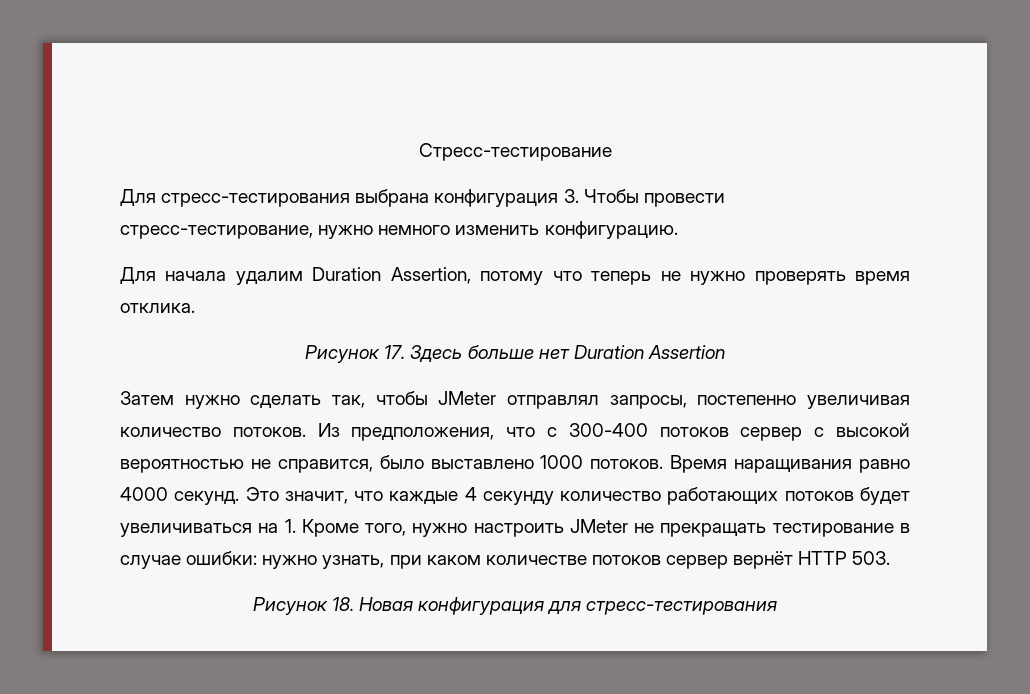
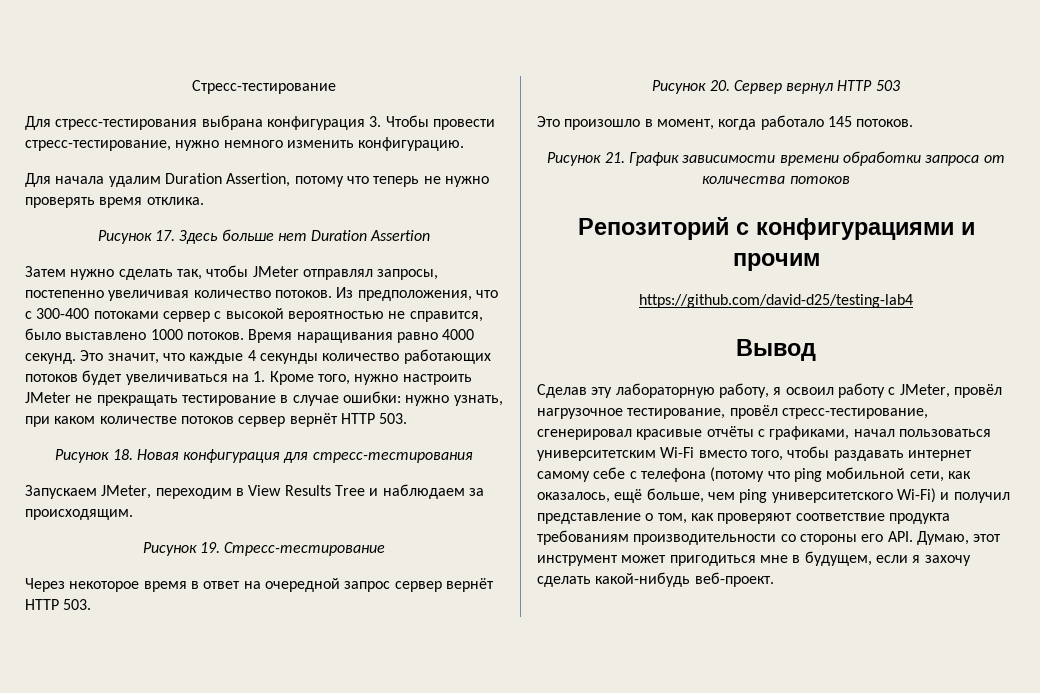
[659,427,729,437] потоков -> [93,311,159,319] потоками
[482,491,554,505] секунду -> [259,353,318,364] секунды
(778, 608) none -> [25,484,484,499] [25,509,133,520] [142,542,386,556] [25,578,494,592] [25,599,92,610] [652,80,900,94] [537,115,914,130] [547,151,1005,166] [702,176,850,184] [577,217,975,240] [732,253,820,271] [639,294,913,308] [736,339,816,361] [537,383,1002,398] [537,405,928,419] [537,426,991,440] [537,446,972,461] [537,467,971,482] [537,488,1010,503] [537,513,950,524] [537,530,1002,545] [537,551,971,566] [537,572,774,587] // Запускаем JMeter, переходим в View Results Tree и наблюдаем за происходящим. // Рисунок 19. Стресс-тестирование // Через некоторое время в ответ на очередной запрос сервер вернёт HTTP 503. // Рисунок 20. Сервер вернул HTTP 503 // Это произошло в момент, когда работало 145 потоков. // Рисунок 21. График зависимости времени обработки запроса от количества потоков // Репозиторий с конфигурациями и прочим // https://github.com/david-d25/testing-lab4 // Вывод // Сделав эту лабораторную работу, я освоил работу с JMeter, провёл нагрузочное тестирование, провёл стресс-тестирование, сгенерировал красивые отчёты с графиками, начал пользоваться университетским Wi-Fi вместо того, чтобы раздавать интернет самому себе с телефона (потому что ping мобильной сети, как оказалось, ещё больше, чем ping университетского Wi-Fi) и получил представление о том, как проверяют соответствие продукта требованиям производительности со стороны его API. Думаю, этот инструмент может пригодиться мне в будущем, если я захочу сделать какой-нибудь веб-проект.

